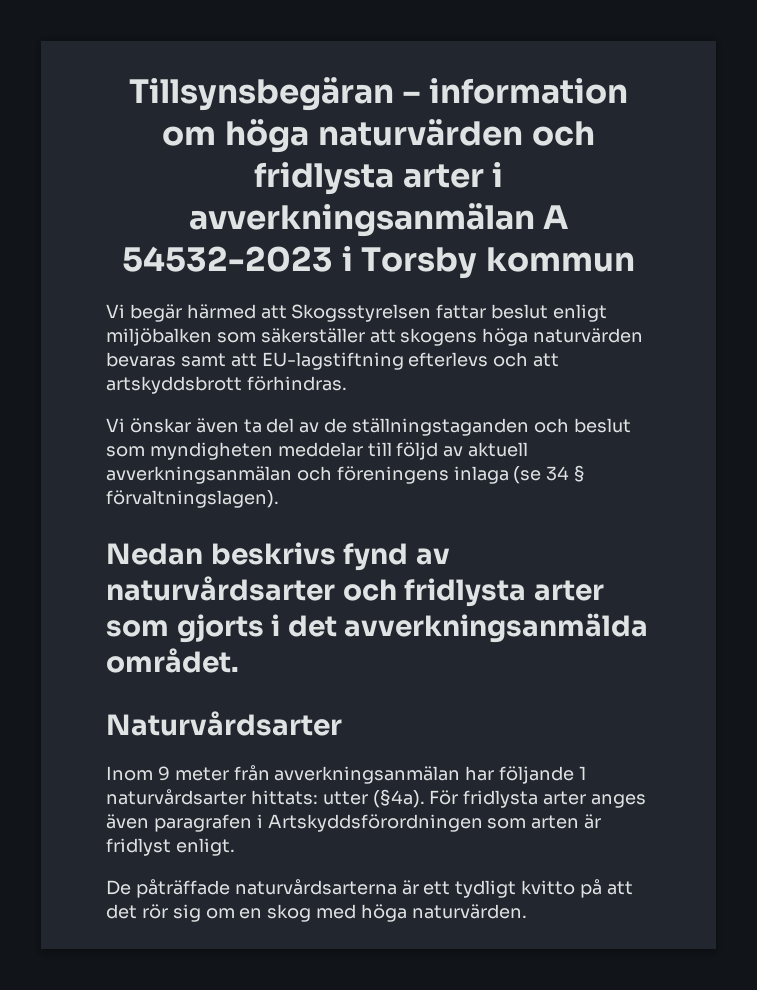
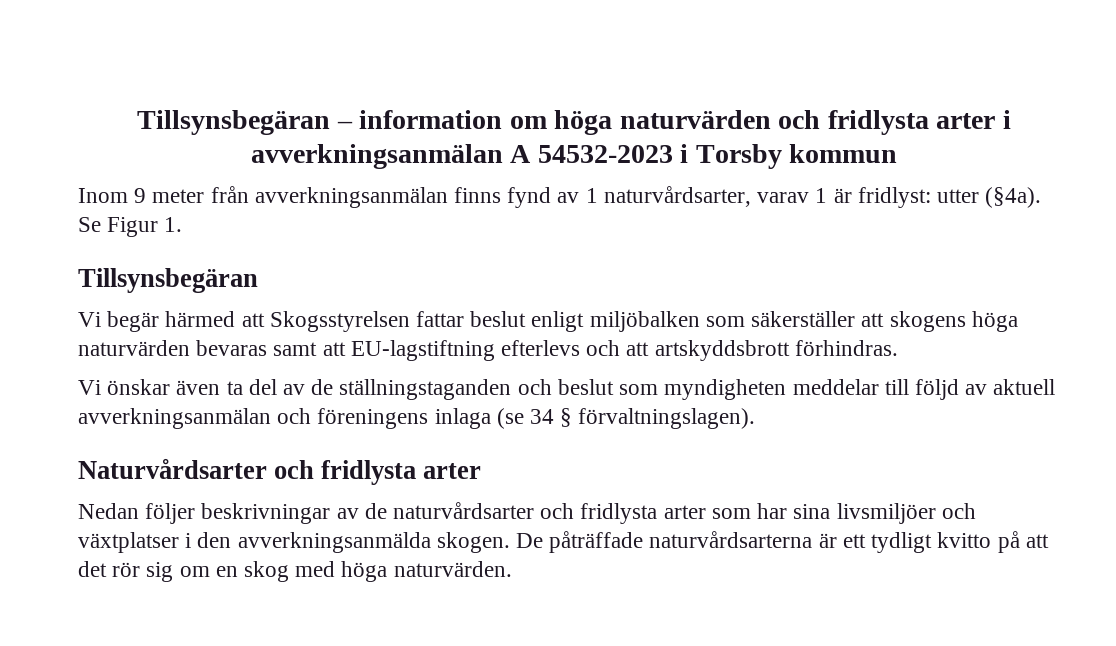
(636, 259) none -> [78,186,1042,208] [78,217,183,237] [78,268,258,293] // Inom 9 meter från avverkningsanmälan finns fynd av 1 naturvårdsarter, varav 1 är fridlyst: utter (§4a). Se Figur 1. // Tillsynsbegäran
[106,542,450,571] Nedan beskrivs fynd av -> [78,458,482,485] [78,503,387,524] Naturvårdsarter och fridlysta arter // Nedan följer beskrivningar av de
[176,613,649,643] [106,648,239,673] [106,711,342,736] [106,765,588,784] [106,789,647,808] [106,814,602,832] [106,838,235,856] gjorts i det avverkningsanmälda området. // Naturvårdsarter // Inom 9 meter från avverkningsanmälan har följande 1 naturvårdsarter hittats: utter (§4a). För fridlysta arter anges även paragrafen i Artskyddsförordningen som arten är fridlyst enligt. // -> [757,503,976,524] [78,532,510,553] har sina livsmiljöer och växtplatser i den avverkningsanmälda skogen.

